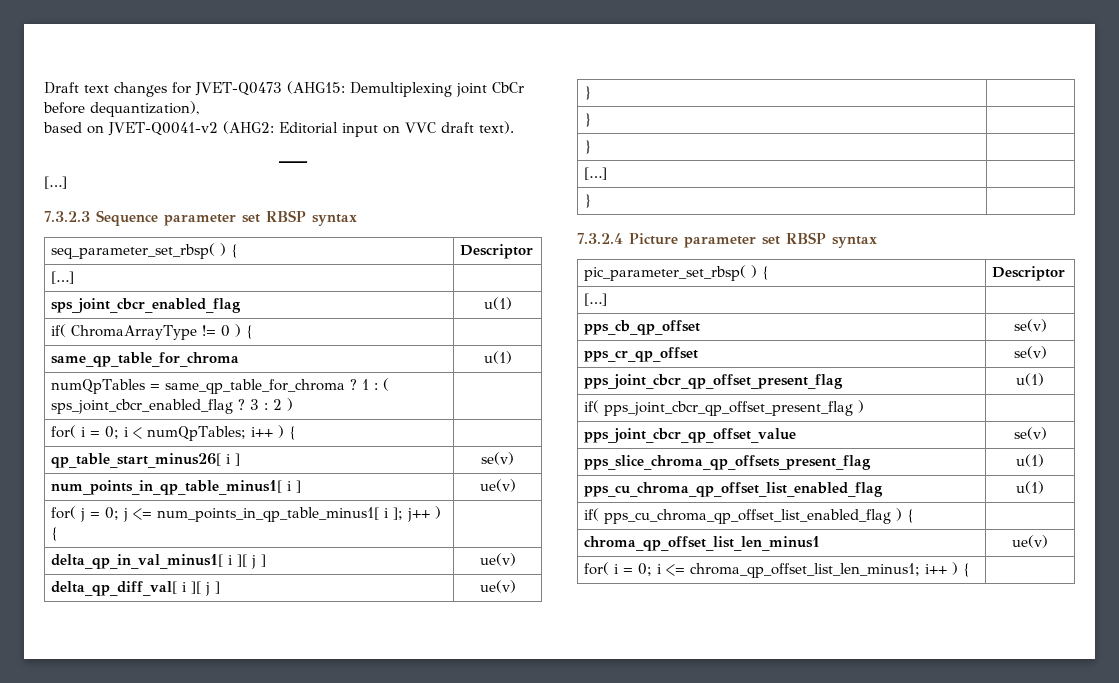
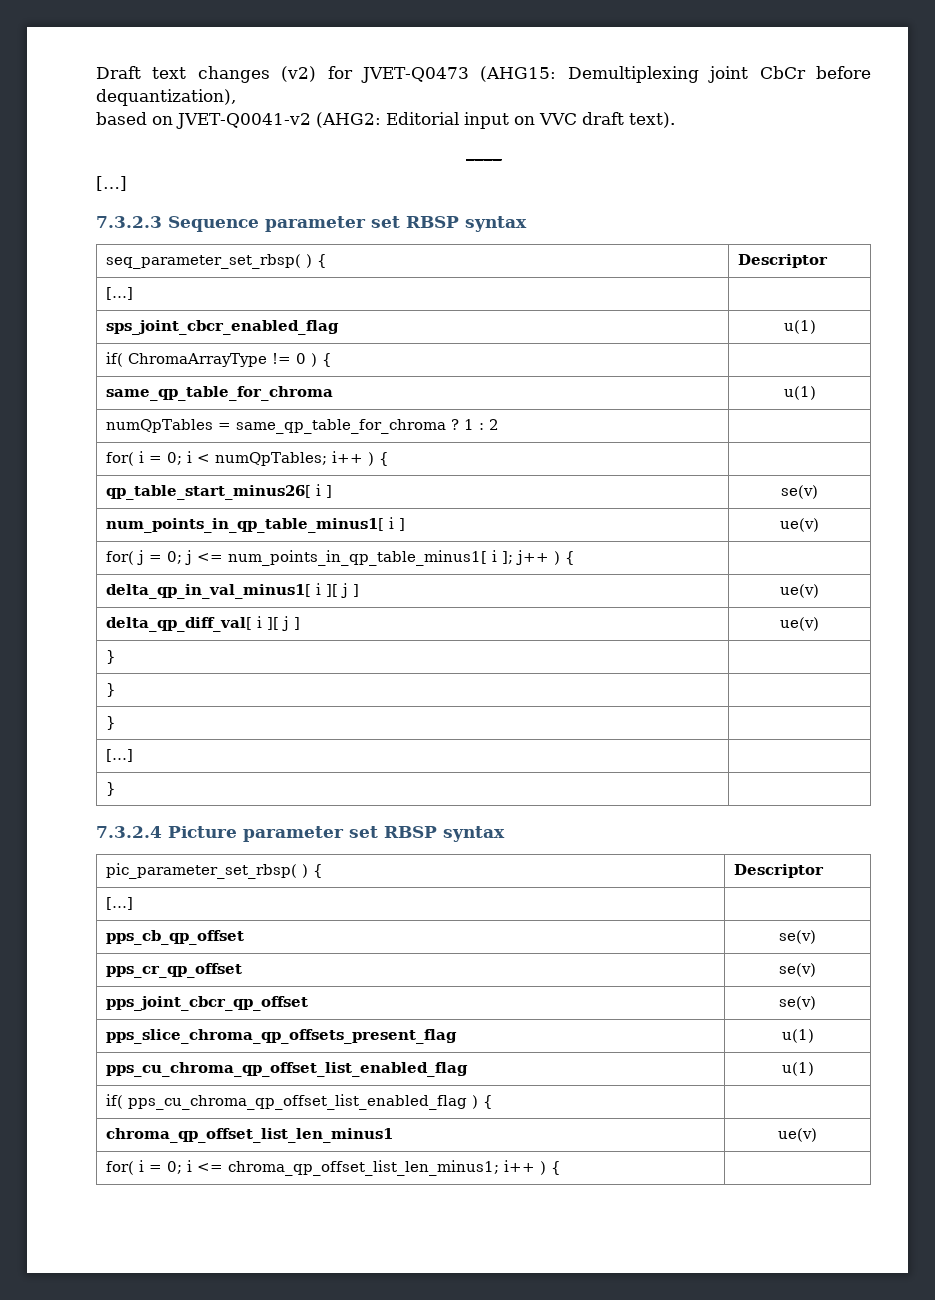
(167, 89) none -> [281,66,317,82] (v2)
[382,378,389,391] [50,399,268,414] ( sps_joint_cbcr_enabled_flag ? 3 : -> (485, 426) none
[286,398,293,411] ) -> (500, 424) none
[583,374,843,389] [1016,373,1044,386] [583,400,864,416] [583,428,796,443] pps_joint_cbcr_qp_offset_present_flag | u(1) // if( pps_joint_cbcr_qp_offset_present_flag ) | // pps_joint_cbcr_qp_offset_value -> [106,996,309,1011] pps_joint_cbcr_qp_offset

